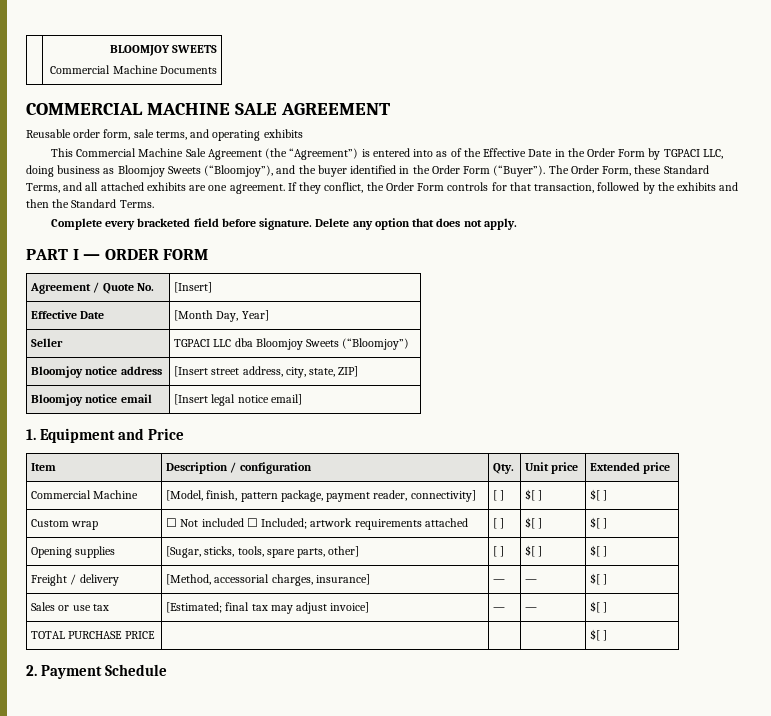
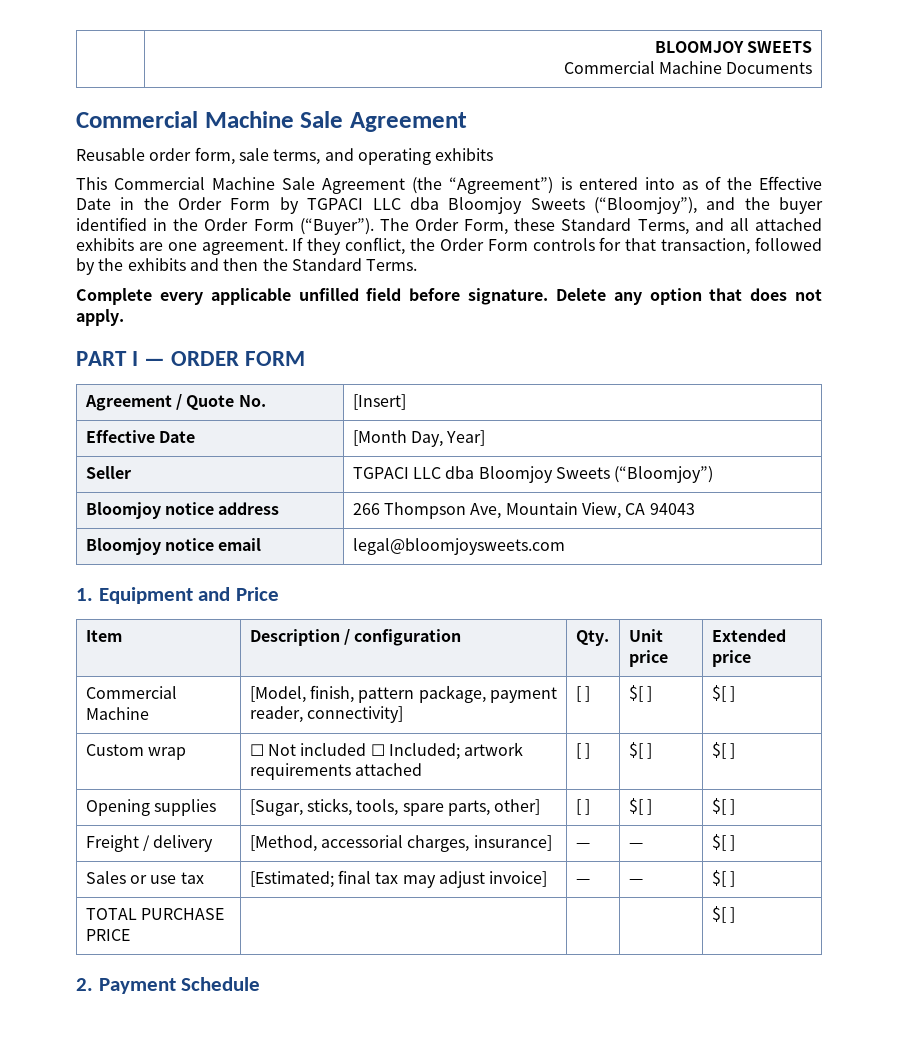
[26,103,391,115] COMMERCIAL MACHINE SALE AGREEMENT -> [76,111,467,132] Commercial Machine Sale Agreement
[702,149,723,159] [26,165,115,177] LLC, doing business as -> [372,197,439,210] LLC dba
[137,218,191,227] bracketed -> [210,288,359,305] applicable unfilled
[174,366,359,378] [Insert street address, city, state, ZIP] -> [352,502,695,519] 266 Thompson Ave, Mountain View, CA 94043
[174,394,302,406] [Insert legal notice email] -> [352,538,565,555] legal@bloomjoysweets.com

